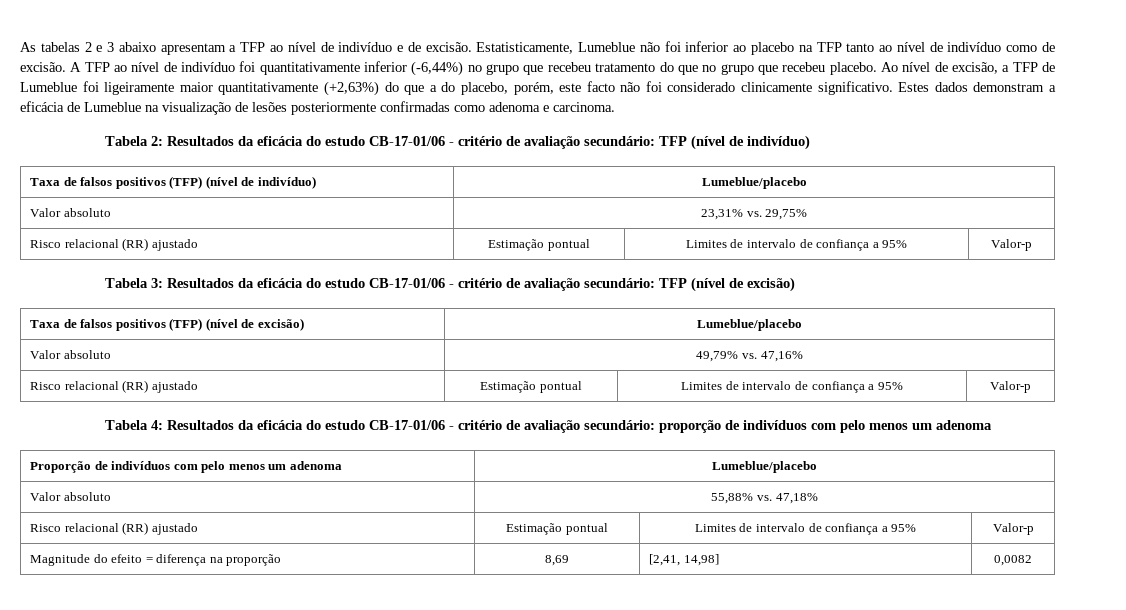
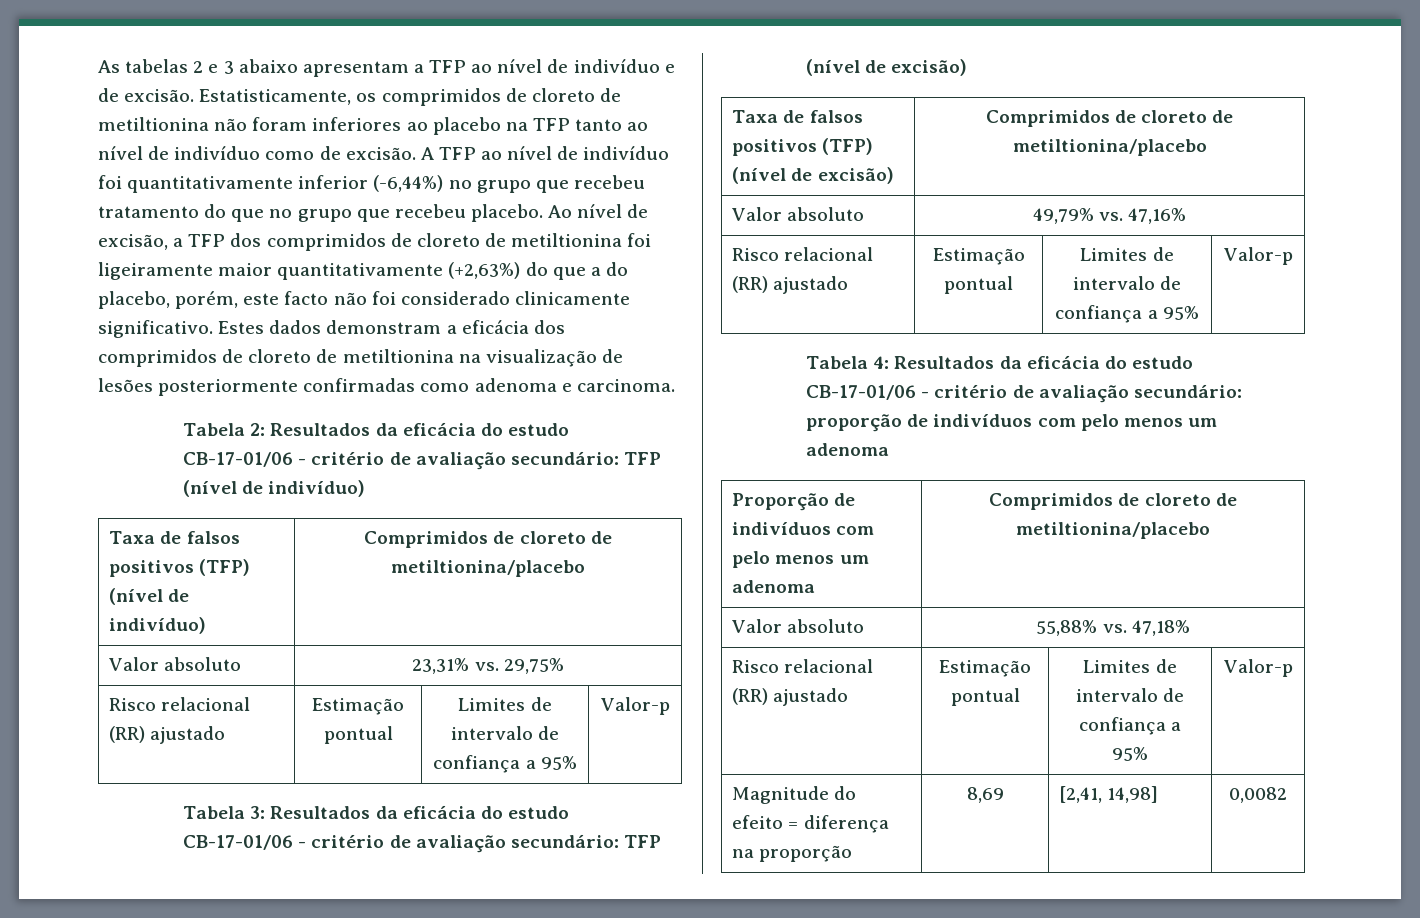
[578,41,729,52] Lumeblue não foi inferior -> [356,88,621,106] [98,117,402,131] os comprimidos de cloreto de metiltionina não foram inferiores
[1041,62,1055,72] [20,82,77,92] de Lumeblue -> [230,233,623,251] dos comprimidos de cloreto de metiltionina
[67,102,141,112] de Lumeblue -> [533,320,565,334] [98,349,454,367] dos comprimidos de cloreto de metiltionina
[701,177,807,189] Lumeblue/placebo -> [364,531,612,548] [390,560,585,577] Comprimidos de cloreto de metiltionina/placebo
[697,319,802,331] Lumeblue/placebo -> [985,110,1234,127] [1012,139,1207,156] Comprimidos de cloreto de metiltionina/placebo
[712,461,817,473] Lumeblue/placebo -> [989,493,1237,510] [1016,522,1210,539] Comprimidos de cloreto de metiltionina/placebo

